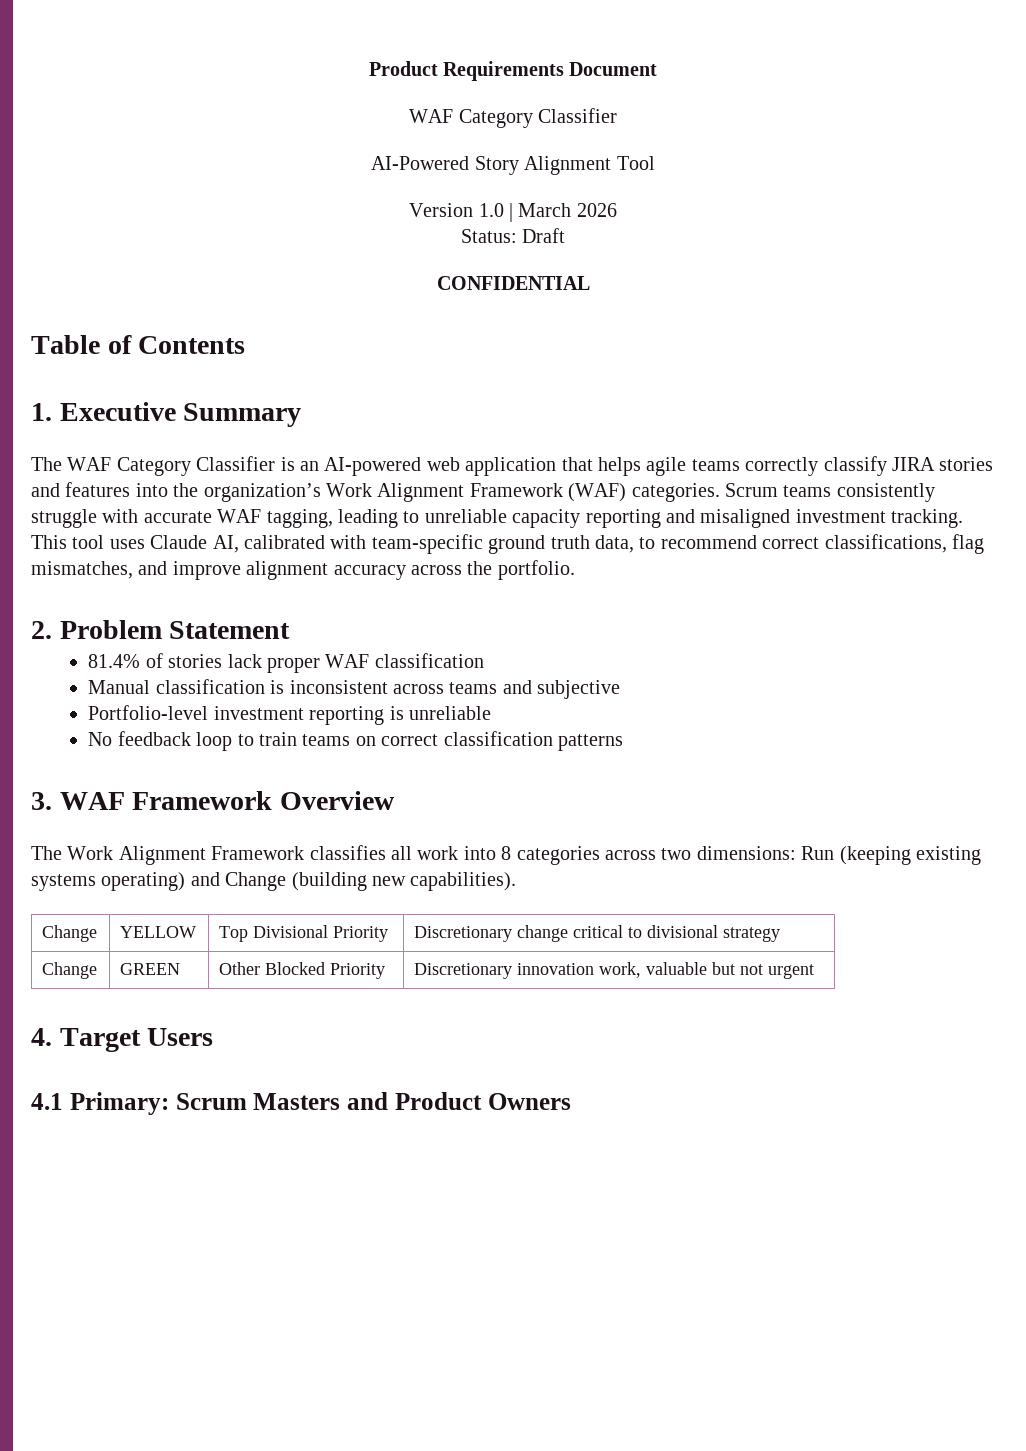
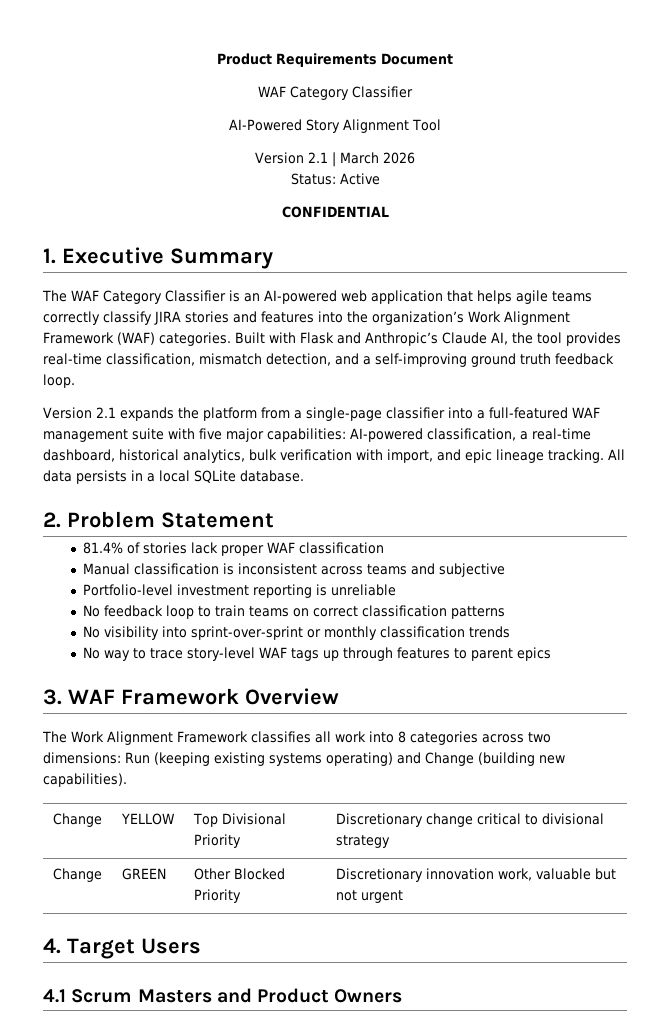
[478,203,504,217] 1.0 -> [307,152,328,163] 2.1
[522,228,566,243] Draft -> [339,173,380,185] Active
[31,335,246,354] // Table of Contents -> (389, 212) none
[724,483,935,502] [31,509,964,528] [31,534,984,554] [31,560,575,580] Scrum teams consistently struggle with accurate WAF tagging, leading to unreliable capacity reporting and misaligned investment tracking. This tool uses Claude AI, calibrated with team-specific ground truth data, to recommend correct classifications, flag mismatches, and improve alignment accuracy across the portfolio. -> [234,332,621,346] [43,353,614,367] [43,374,75,388] [43,407,600,421] [43,428,591,442] [43,449,625,463] [43,470,304,484] Built with Flask and Anthropic’s Claude AI, the tool provides real-time classification, mismatch detection, and a self-improving ground truth feedback loop. // Version 2.1 expands the platform from a single-page classifier into a full-featured WAF management suite with five major capabilities: AI-powered classification, a real-time dashboard, historical analytics, bulk verification with import, and epic lineage tracking. All data persists in a local SQLite database.
(624, 742) none -> [82,626,510,640] [82,647,551,661] // No visibility into sprint-over-sprint or monthly classification trends // No way to trace story-level WAF tags up through features to parent epics
[69,1092,169,1115] Primary: -> (66, 996) none

